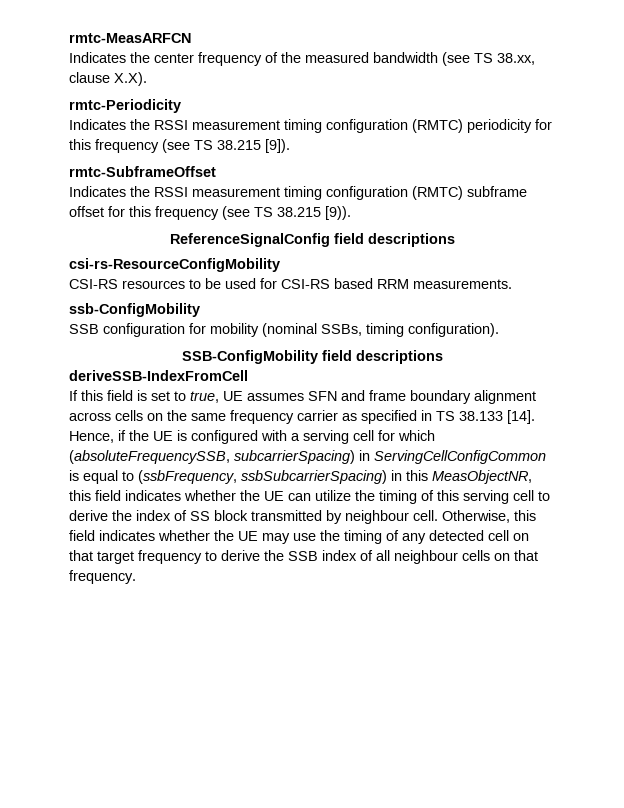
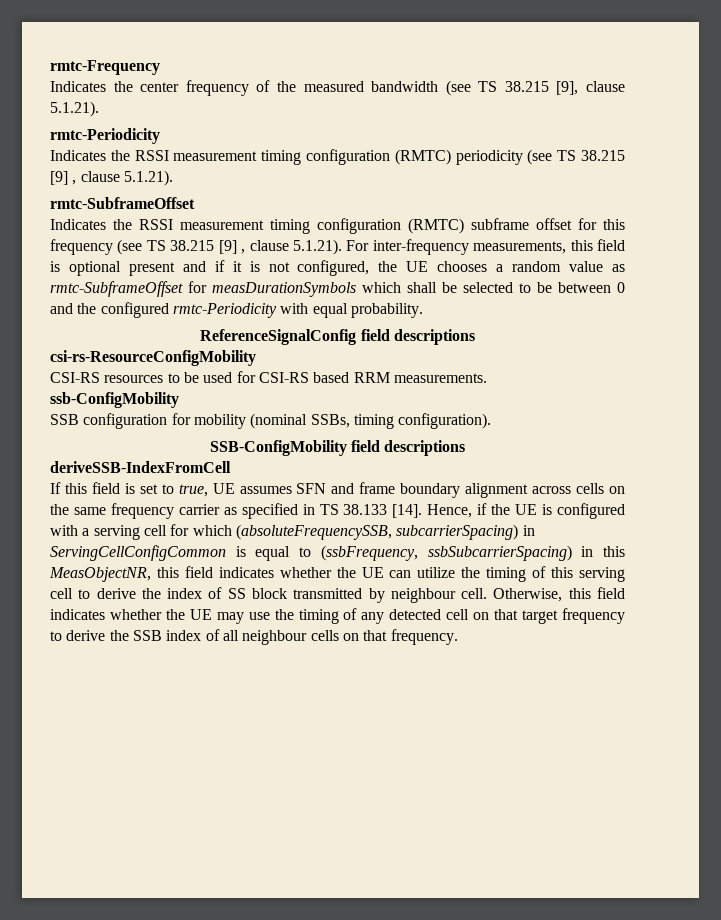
[69,33,191,43] rmtc-MeasARFCN -> [50,60,160,75] rmtc-Frequency
[497,53,535,65] [69,72,147,86] 38.xx, clause X.X). -> [504,81,625,95] [50,101,99,117] 38.215 [9], clause 5.1.21).
[535,119,552,130] [69,139,290,153] for this frequency (see TS 38.215 [9]). -> [527,149,625,165] [50,170,173,186] (see TS 38.215 [9] , clause 5.1.21).
[325,206,351,220] [9)). -> [218,239,625,255] [50,260,625,276] [50,281,625,297] [50,302,423,318] [9] , clause 5.1.21). For inter-frequency measurements, this field is optional present and if it is not configured, the UE chooses a random value as rmtc-SubframeOffset for measDurationSymbols which shall be selected to be between 0 and the configured rmtc-Periodicity with equal probability.

